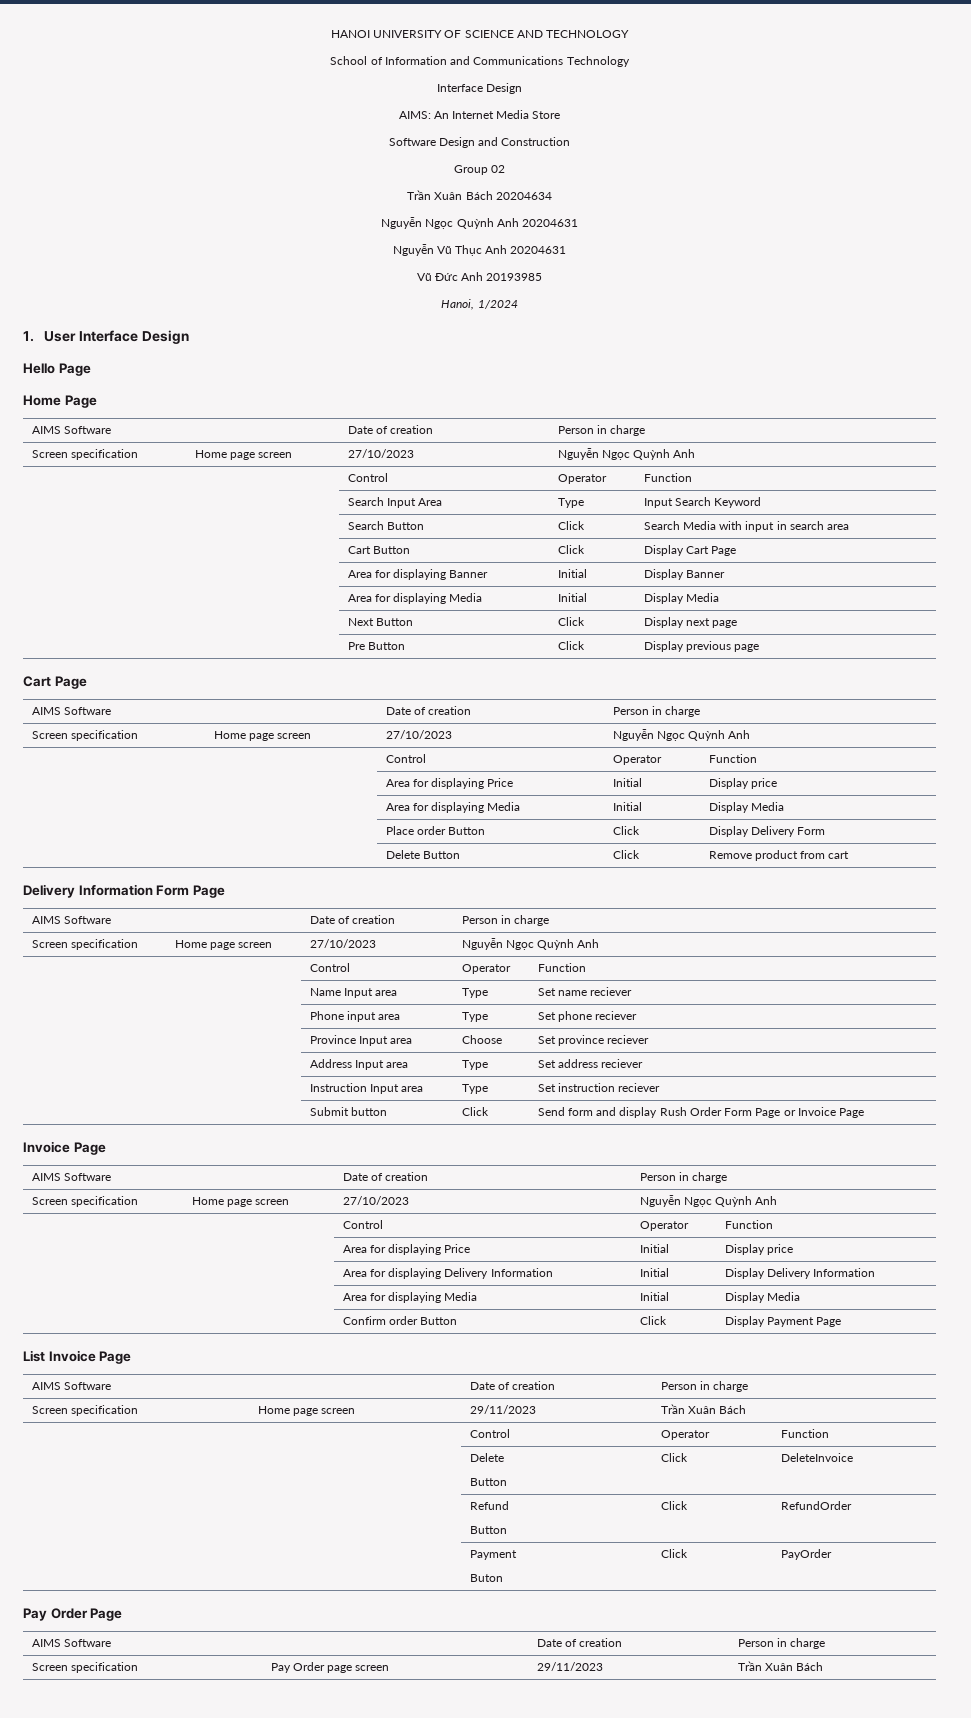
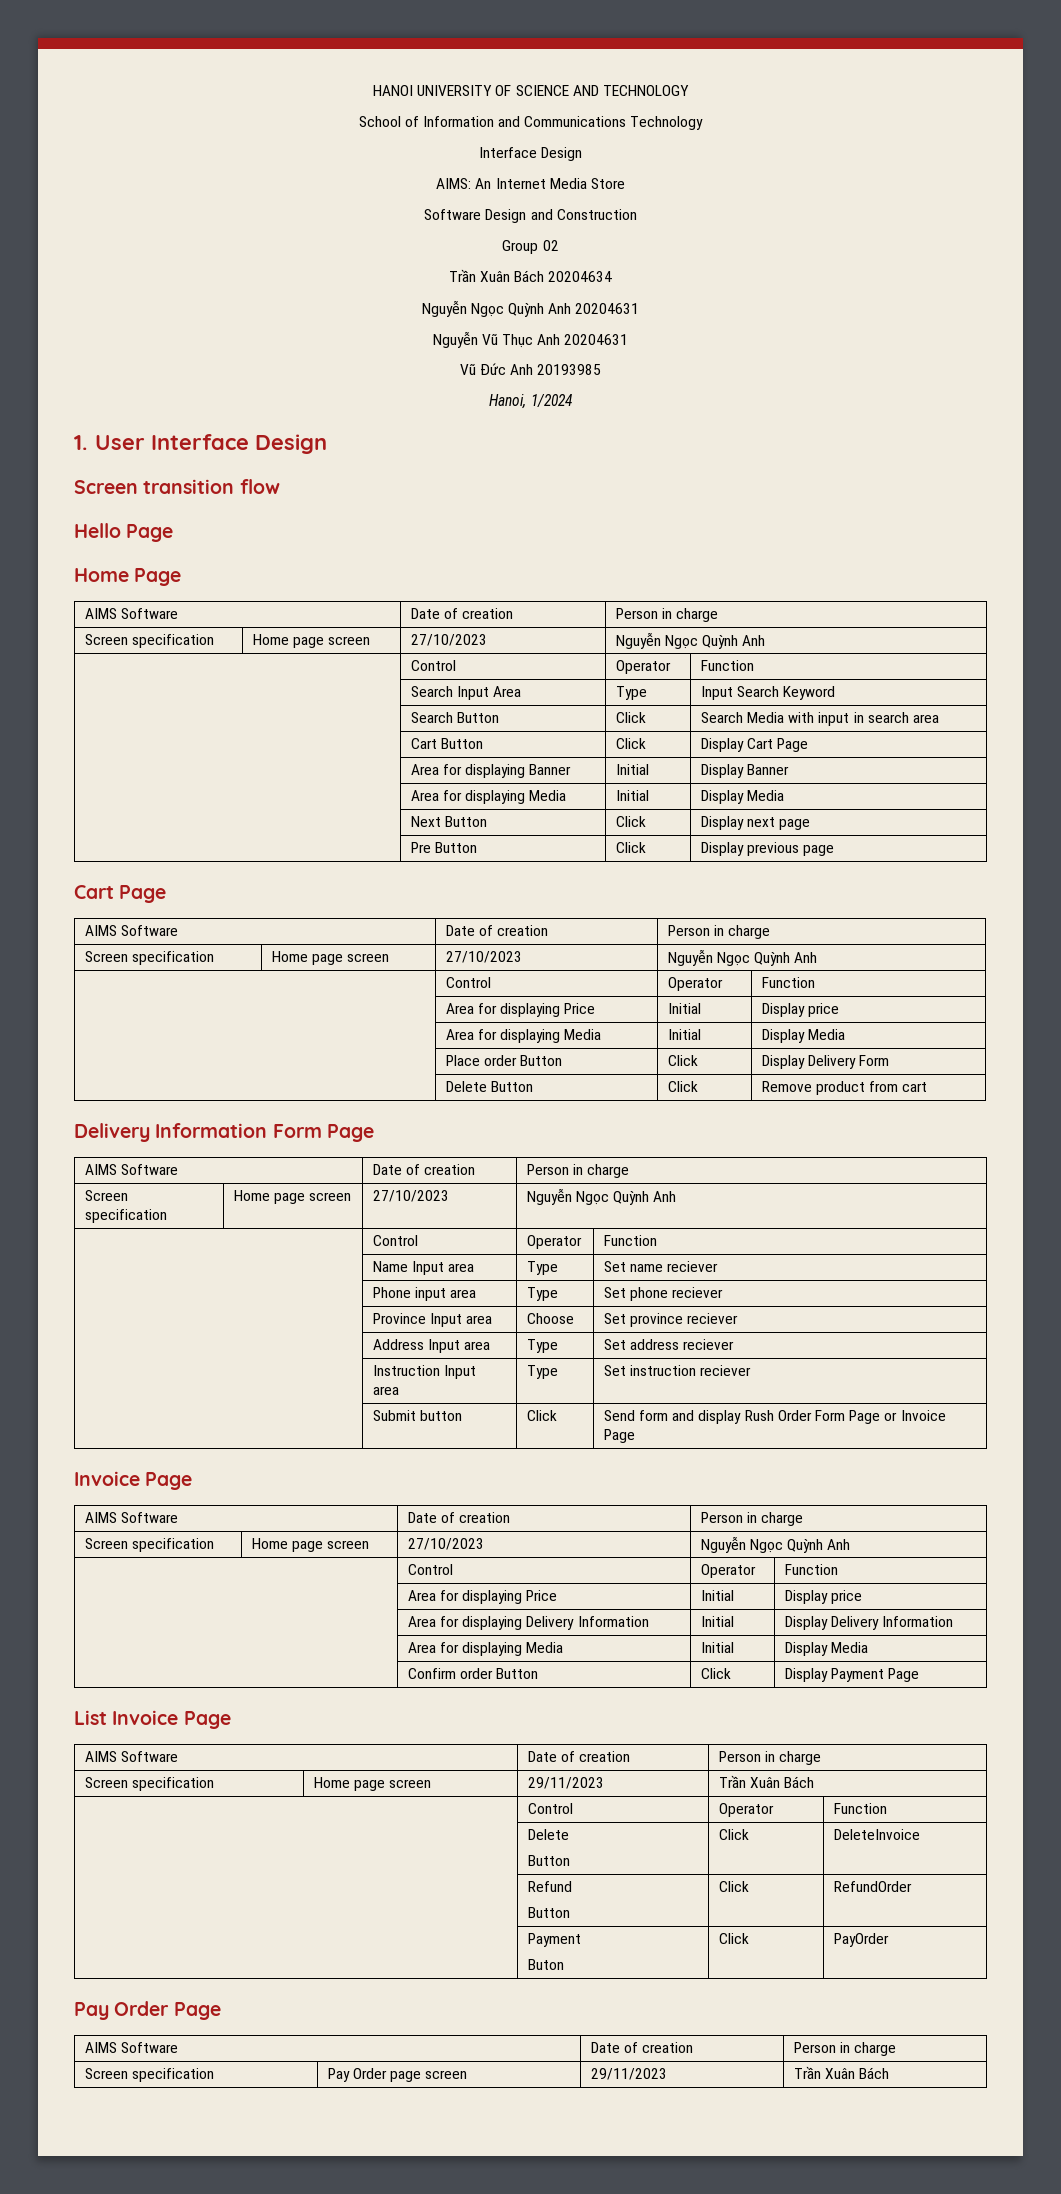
(189, 337) none -> [74,479,280,494] // Screen transition flow

